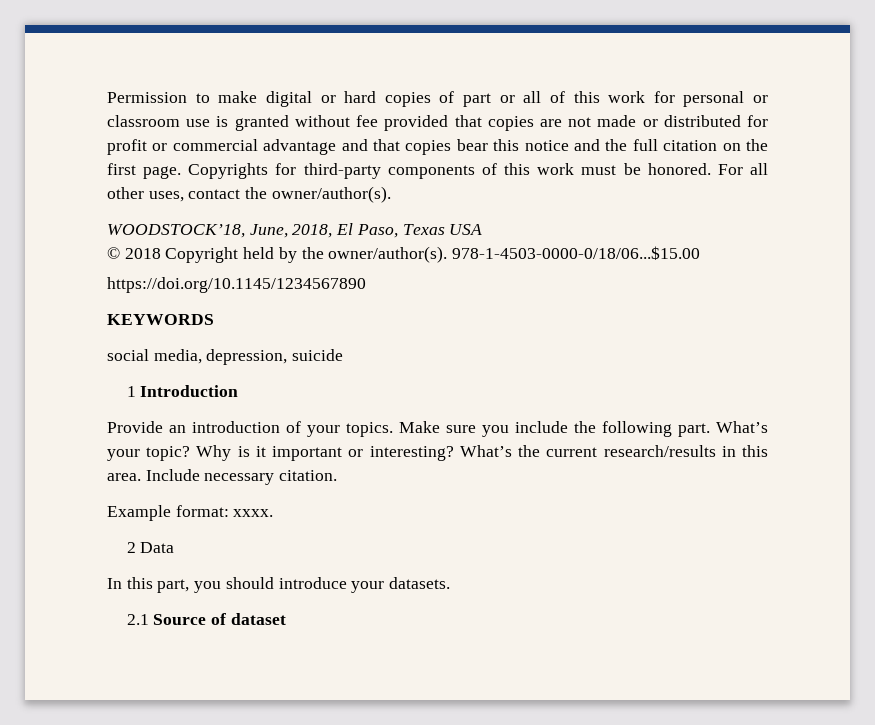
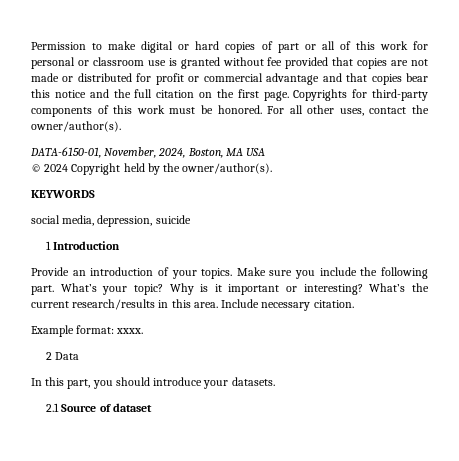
[107,223,445,238] WOODSTOCK’18, June, 2018, El Paso, Texas -> [30,147,243,158] DATA-6150-01, November, 2024, Boston, MA
[124,248,161,259] 2018 -> [44,164,69,172] 2024
[452,246,701,260] [107,277,366,293] 978-1-4503-0000-0/18/06...$15.00 // https://doi.org/10.1145/1234567890 -> (273, 168) none

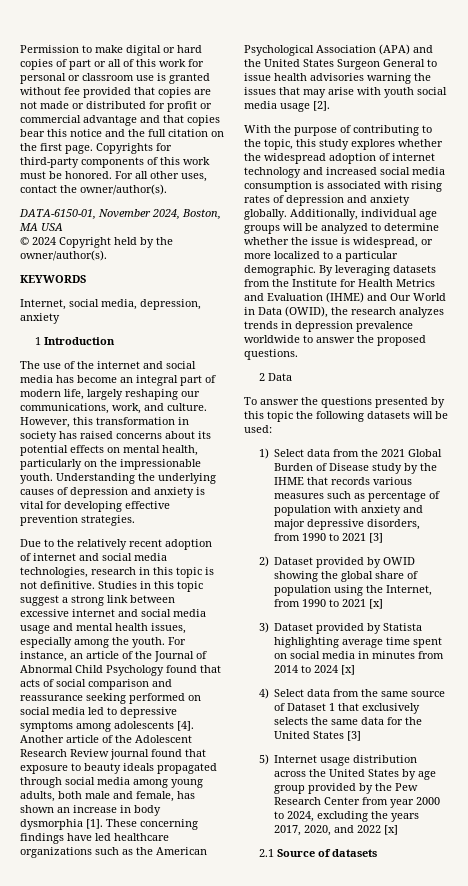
[104,147,157,158] November, -> [98,209,151,218] November
(95, 194) none -> [20,299,66,310] Internet,
[155,215,191,224] suicide -> [20,313,60,324] anxiety
[31,267,428,279] [31,283,429,295] [31,299,354,311] [31,325,144,337] [46,352,80,360] [31,377,275,389] Provide an introduction of your topics. Make sure you include the following part. What’s your topic? Why is it important or interesting? What’s the current research/results in this area. Include necessary citation. // Example format: xxxx. // 2 Data // In this part, you should introduce your datasets. -> [20,361,196,369] [20,375,216,386] [20,389,200,400] [20,403,207,414] [20,417,189,428] [20,431,211,442] [20,445,198,456] [20,459,201,470] [20,473,216,484] [20,487,205,498] [20,501,170,512] [20,515,135,526] [20,539,212,550] [20,553,167,561] [20,567,214,578] [20,581,203,592] [20,595,175,606] [20,609,206,617] [20,623,186,634] [20,637,186,648] [20,651,207,662] [20,665,221,676] [20,679,172,690] [20,693,201,704] [20,707,177,718] [20,721,194,732] [20,735,192,743] [20,749,206,760] [20,763,217,774] [20,777,203,788] [20,791,195,802] [20,805,161,816] [20,819,198,830] [20,833,169,844] [20,847,207,858] [244,44,433,56] [244,59,437,70] [244,73,431,84] [244,87,447,98] [244,101,330,112] [244,125,432,136] [244,139,443,150] [244,153,435,164] [244,167,445,178] [244,181,442,192] [244,195,410,206] [244,209,437,220] [244,223,439,234] [244,237,433,248] [244,251,398,262] [244,265,436,276] [244,279,435,287] [244,292,446,303] [244,306,444,318] [244,321,413,332] [244,335,426,346] [244,349,298,360] [258,373,292,381] [244,397,445,408] [244,411,448,422] [244,425,272,433] [258,448,443,459] [274,463,438,474] [274,477,413,485] [274,491,441,502] [274,505,424,516] [274,519,421,530] [274,533,384,543] [258,556,416,568] [274,571,419,582] [274,585,433,596] [274,599,384,609] [258,622,423,634] [274,637,443,648] [274,651,445,659] [274,665,356,675] [258,688,446,699] [274,703,421,714] [274,717,423,725] [274,731,362,741] [258,754,418,766] [274,769,437,780] [274,783,419,794] [274,797,441,808] [274,811,420,822] [274,825,399,836] The use of the internet and social media has become an integral part of modern life, largely reshaping our communications, work, and culture. However, this transformation in society has raised concerns about its potential effects on mental health, particularly on the impressionable youth. Understanding the underlying causes of depression and anxiety is vital for developing effective prevention strategies. // Due to the relatively recent adoption of internet and social media technologies, research in this topic is not definitive. Studies in this topic suggest a strong link between excessive internet and social media usage and mental health issues, especially among the youth. For instance, an article of the Journal of Abnormal Child Psychology found that acts of social comparison and reassurance seeking performed on social media led to depressive symptoms among adolescents [4]. Another article of the Adolescent Research Review journal found that exposure to beauty ideals propagated through social media among young adults, both male and female, has shown an increase in body dysmorphia [1]. These concerning findings have led healthcare organizations such as the American Psychological Association (APA) and the United States Surgeon General to issue health advisories warning the issues that may arise with youth social media usage [2]. // With the purpose of contributing to the topic, this study explores whether the widespread adoption of internet technology and increased social media consumption is associated with rising rates of depression and anxiety globally. Additionally, individual age groups will be analyzed to determine whether the issue is widespread, or more localized to a particular demographic. By leveraging datasets from the Institute for Health Metrics and Evaluation (IHME) and Our World in Data (OWID), the research analyzes trends in depression prevalence worldwide to answer the proposed questions. // 2 Data // To answer the questions presented by this topic the following datasets will be used: // 1) Select data from the 2021 Global Burden of Disease study by the IHME that records various measures such as percentage of population with anxiety and major depressive disorders, from 1990 to 2021 [3] // 2) Dataset provided by OWID showing the global share of population using the Internet, from 1990 to 2021 [x] // 3) Dataset provided by Statista highlighting average time spent on social media in minutes from 2014 to 2024 [x] // 4) Select data from the same source of Dataset 1 that exclusively selects the same data for the United States [3] // 5) Internet usage distribution across the United States by age group provided by the Pew Research Center from year 2000 to 2024, excluding the years 2017, 2020, and 2022 [x]
[112,403,152,412] dataset -> [331,849,377,857] datasets

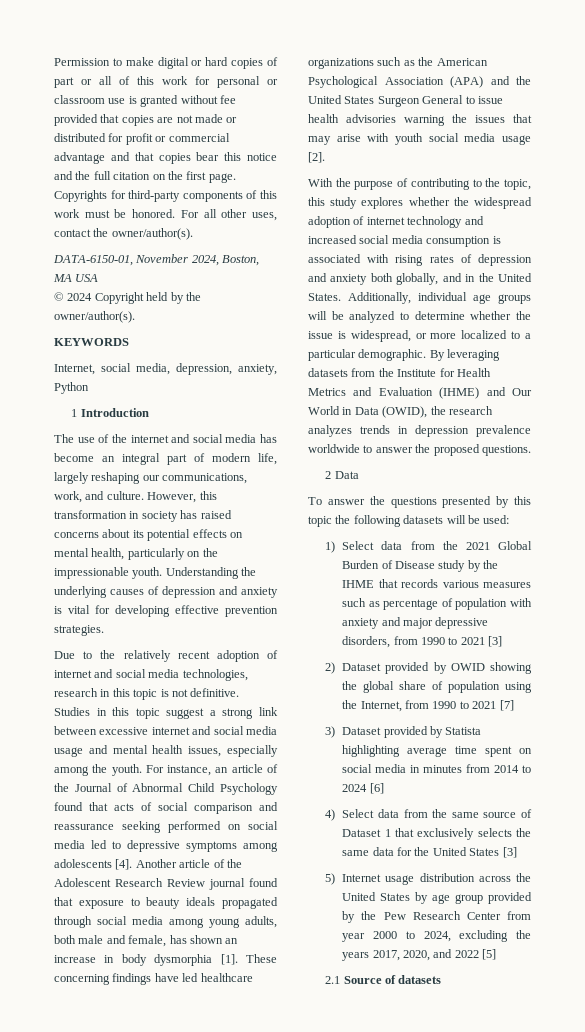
[20,313,60,324] anxiety -> [238,364,277,375] [54,382,89,394] anxiety, Python
[244,209,287,220] globally. -> [370,273,532,285] [308,293,341,301] both globally, and in the United States.
[369,599,384,609] [x] -> [499,700,514,711] [7]
[341,665,356,675] [x] -> [369,783,384,794] [6]
[384,825,399,835] [x] -> [482,949,497,960] [5]

